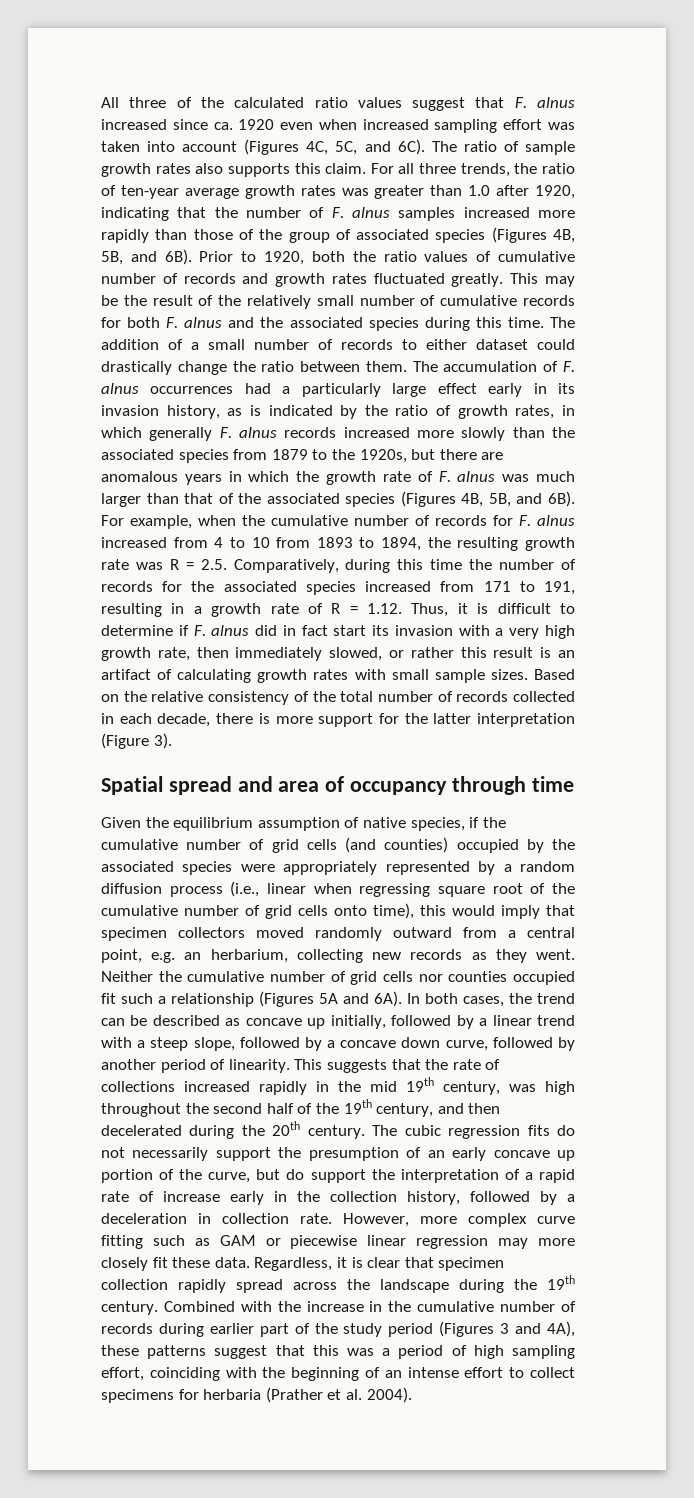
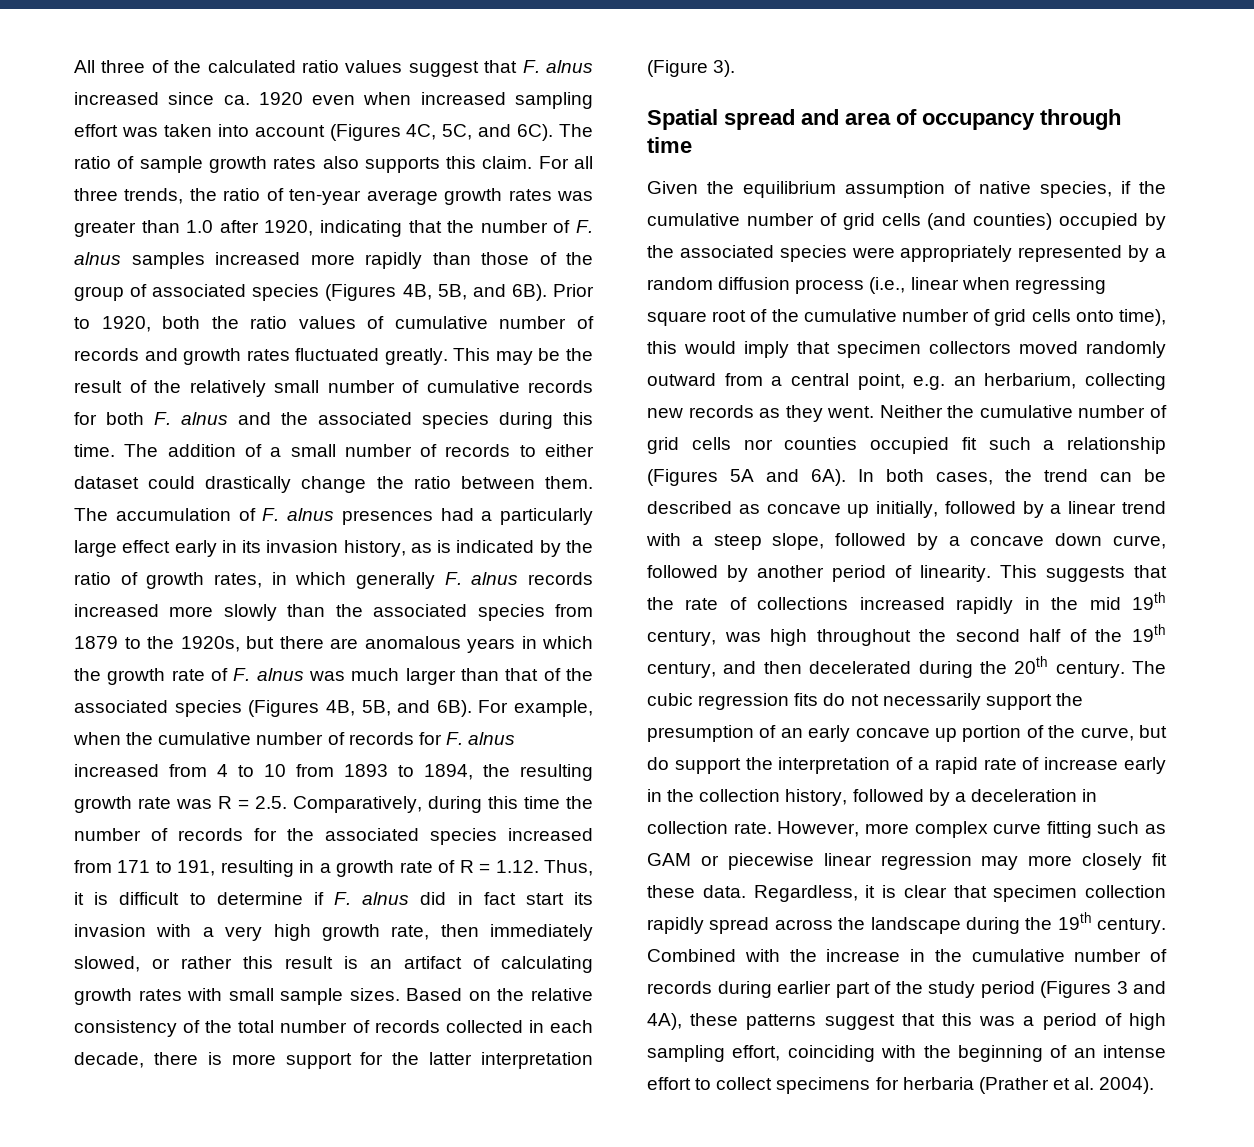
[150,386,234,394] occurrences -> [341,510,433,525] presences

